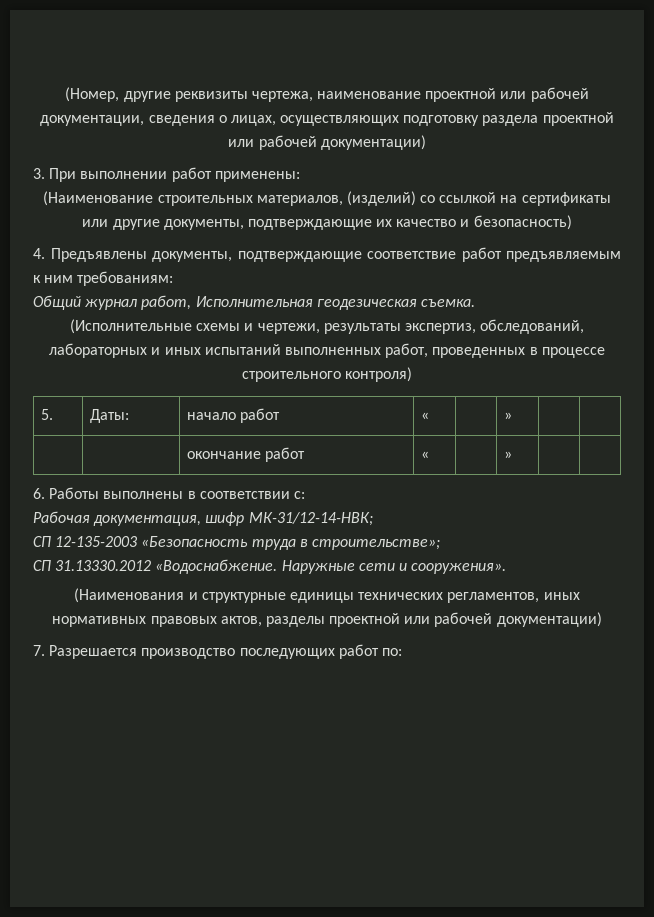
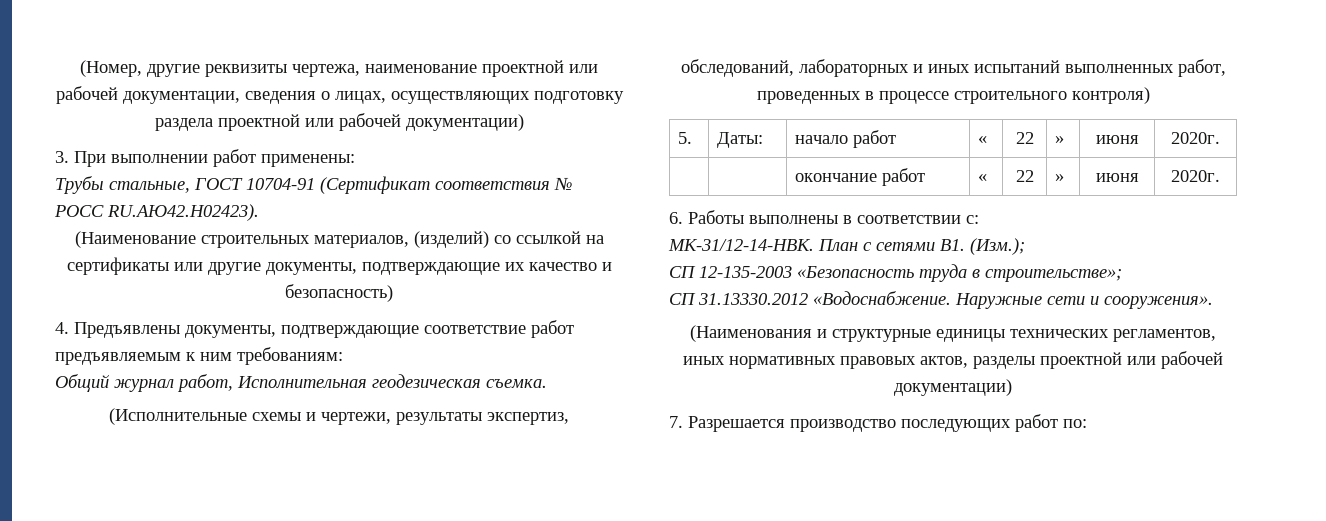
(300, 176) none -> [55,176,572,194] [54,204,259,221] // Трубы стальные, ГОСТ 10704-91 (Сертификат соответствия № РОСС RU.АЮ42.Н02423).
[503,412,512,420] | » | | -> [1015,132,1034,144] [1054,136,1064,144] [1095,135,1139,144] [1171,132,1220,144] 22 | » | июня | 2020г.
[503,451,512,459] | » | | -> [1015,170,1034,182] [1054,174,1064,182] [1095,173,1139,182] [1171,170,1220,182] 22 | » | июня | 2020г.
[33,511,373,526] Рабочая документация, шифр МК-31/12-14-НВК; -> [668,238,1025,255] МК-31/12-14-НВК. План с сетями В1. (Изм.);

